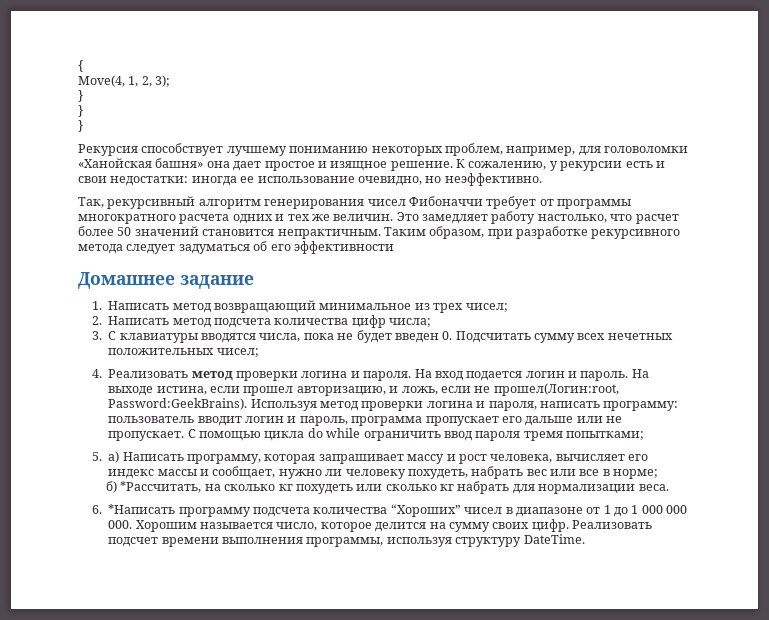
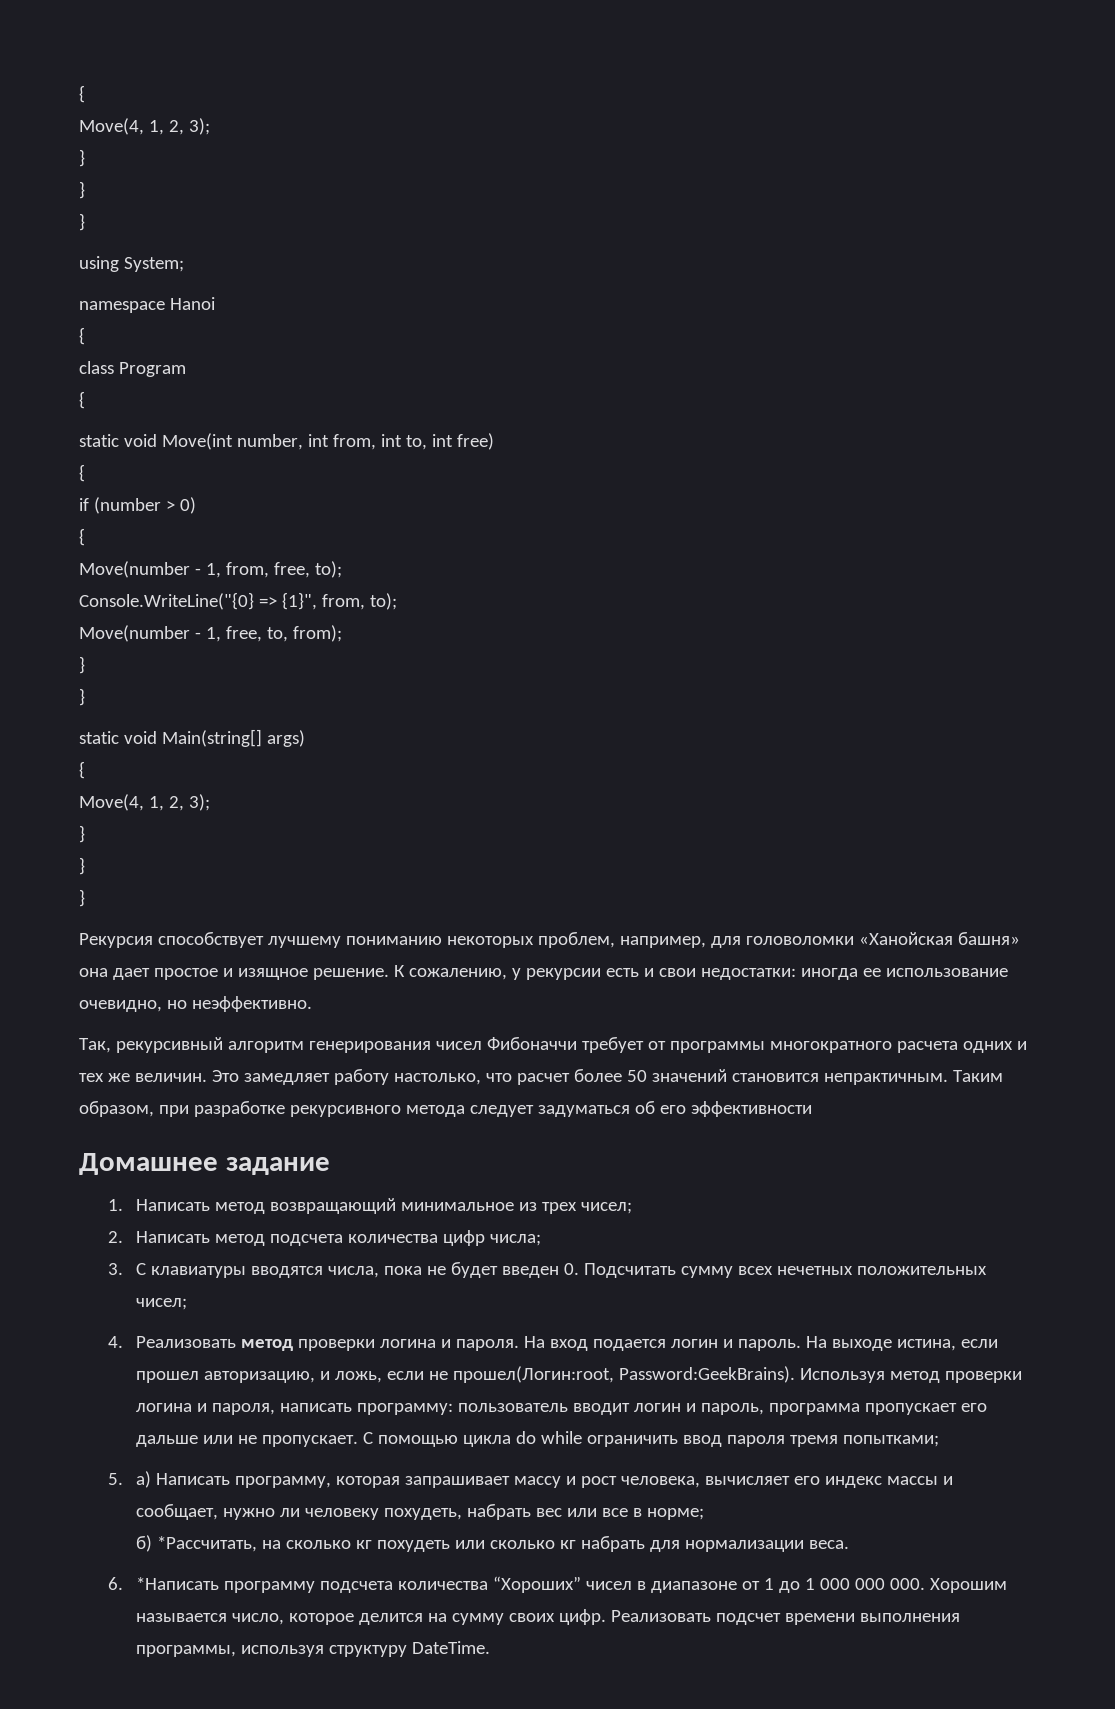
[78,60,83,72] [78,75,171,87] [78,90,83,102] [78,105,83,117] [78,120,83,132] { // Move(4, 1, 2, 3); // } // } // } -> [79,85,85,103] [79,118,210,135] [79,149,85,167] [79,181,85,199] [79,213,85,231] [79,256,184,272] [79,297,215,313] [79,327,85,345] [79,361,186,377] [79,391,85,409] [79,433,494,450] [79,464,85,482] [79,497,196,514] [79,528,85,546] [79,561,342,578] [79,592,397,610] [79,625,342,642] [79,656,85,674] [79,688,85,706] [79,729,305,747] [79,761,85,779] [79,794,210,811] [79,825,85,843] [79,857,85,875] [79,889,85,907] { // Move(4, 1, 2, 3); // } // } // } // using System; // namespace Hanoi // { // class Program // { // static void Move(int number, int from, int to, int free) // { // if (number > 0) // { // Move(number - 1, from, free, to); // Console.WriteLine("{0} => {1}", from, to); // Move(number - 1, free, to, from); // } // } // static void Main(string[] args) // { // Move(4, 1, 2, 3); // } // } // }

